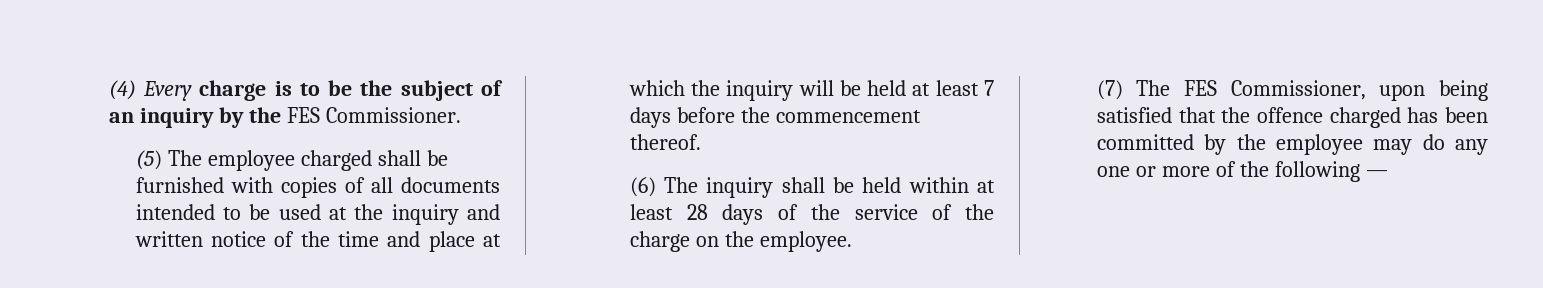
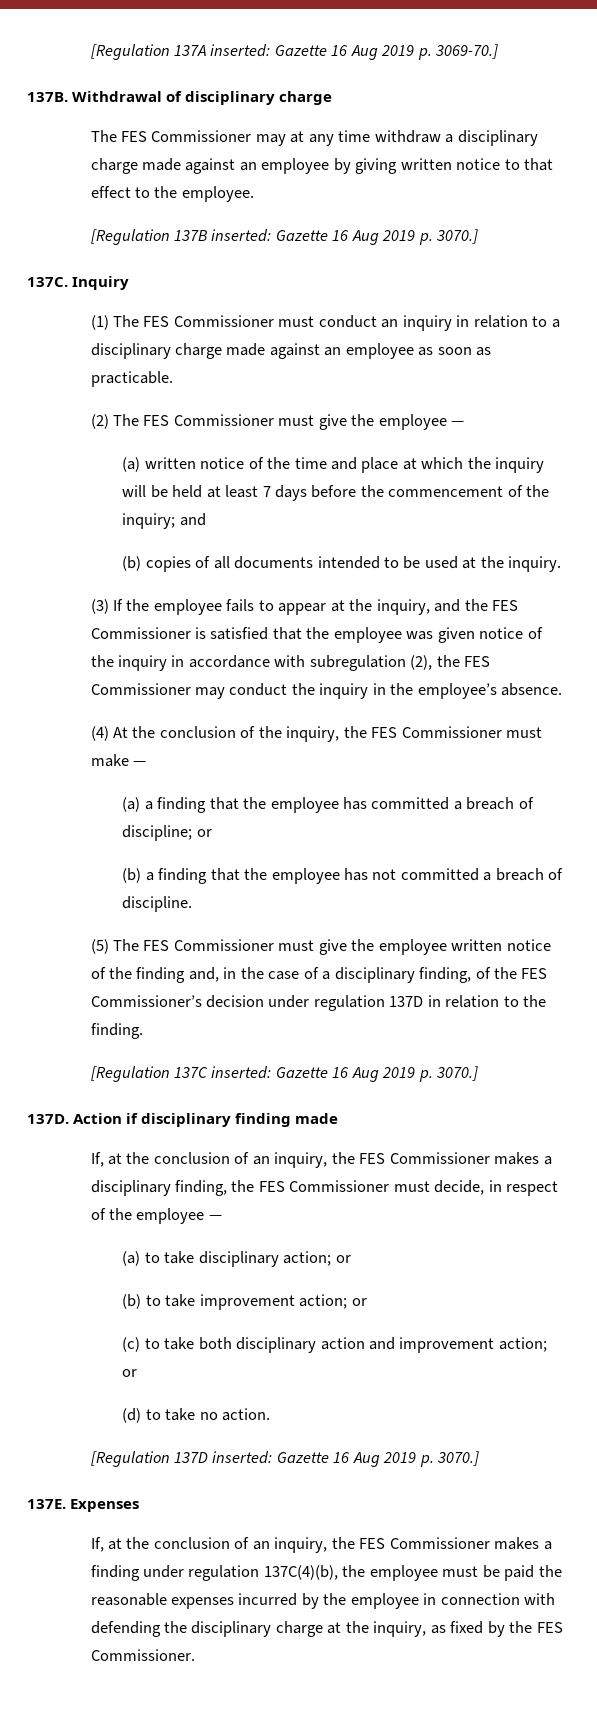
[108,80,503,101] [108,107,461,128] [135,150,448,171] [135,177,500,198] [135,204,500,225] (4) Every charge is to be the subject of an inquiry by the FES Commissioner. // (5) The employee charged shall be furnished with copies of all documents intended to be used at the inquiry and -> [90,44,499,60] [27,91,333,105] [90,130,538,146] [90,158,554,174] [90,186,254,202] [90,229,479,245] [27,276,130,290] [90,315,560,331] [90,343,492,359] [90,371,173,387] [90,414,465,430] [122,457,141,472] [Regulation 137A inserted: Gazette 16 Aug 2019 p. 3069-70.] // 137B. Withdrawal of disciplinary charge // The FES Commissioner may at any time withdraw a disciplinary charge made against an employee by giving written notice to that effect to the employee. // [Regulation 137B inserted: Gazette 16 Aug 2019 p. 3070.] // 137C. Inquiry // (1) The FES Commissioner must conduct an inquiry in relation to a disciplinary charge made against an employee as soon as practicable. // (2) The FES Commissioner must give the employee — // (a)
[629,134,701,150] [629,177,995,198] [629,204,994,225] [629,231,852,252] [1096,80,1488,101] [1096,107,1488,128] [1096,134,1488,155] [1096,161,1388,182] thereof. // (6) The inquiry shall be held within at least 28 days of the service of the charge on the employee. // (7) The FES Commissioner, upon being satisfied that the offence charged has been committed by the employee may do any one or more of the following — -> [507,485,550,497] [122,513,206,529] [122,556,562,572] [90,599,518,615] [90,627,543,643] [90,655,491,671] [90,683,563,699] [90,726,543,742] [90,754,146,767] [122,797,534,813] [122,825,212,841] [122,868,564,884] [122,896,193,912] [90,939,551,955] [90,967,548,983] [90,995,547,1011] [90,1023,143,1039] [90,1066,479,1082] [27,1113,339,1127] [90,1152,552,1168] [90,1180,559,1196] [90,1208,222,1224] [122,1251,351,1267] [122,1294,367,1310] [122,1337,547,1353] [122,1369,138,1377] [122,1408,271,1423] [90,1451,480,1467] [27,1499,140,1512] [90,1537,552,1553] [90,1565,562,1581] [90,1593,556,1609] [90,1621,563,1637] [90,1649,195,1661] of the inquiry; and // (b) copies of all documents intended to be used at the inquiry. // (3) If the employee fails to appear at the inquiry, and the FES Commissioner is satisfied that the employee was given notice of the inquiry in accordance with subregulation (2), the FES Commissioner may conduct the inquiry in the employee’s absence. // (4) At the conclusion of the inquiry, the FES Commissioner must make — // (a) a finding that the employee has committed a breach of discipline; or // (b) a finding that the employee has not committed a breach of discipline. // (5) The FES Commissioner must give the employee written notice of the finding and, in the case of a disciplinary finding, of the FES Commissioner’s decision under regulation 137D in relation to the finding. // [Regulation 137C inserted: Gazette 16 Aug 2019 p. 3070.] // 137D. Action if disciplinary finding made // If, at the conclusion of an inquiry, the FES Commissioner makes a disciplinary finding, the FES Commissioner must decide, in respect of the employee — // (a) to take disciplinary action; or // (b) to take improvement action; or // (c) to take both disciplinary action and improvement action; or // (d) to take no action. // [Regulation 137D inserted: Gazette 16 Aug 2019 p. 3070.] // 137E. Expenses // If, at the conclusion of an inquiry, the FES Commissioner makes a finding under regulation 137C(4)(b), the employee must be paid the reasonable expenses incurred by the employee in connection with defending the disciplinary charge at the inquiry, as fixed by the FES Commissioner.

